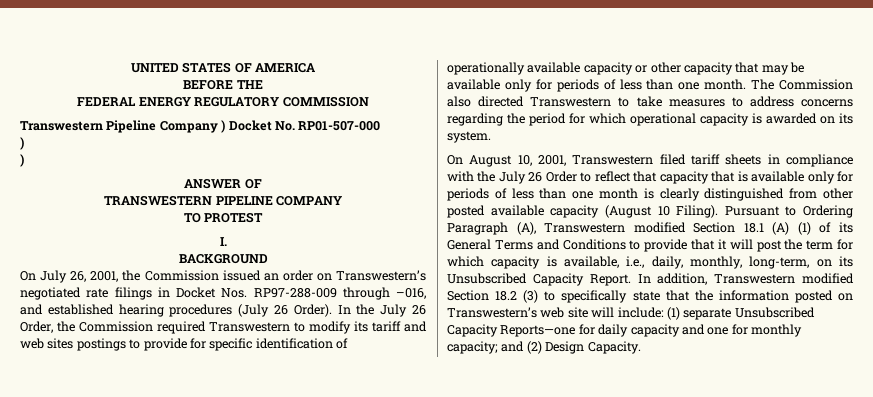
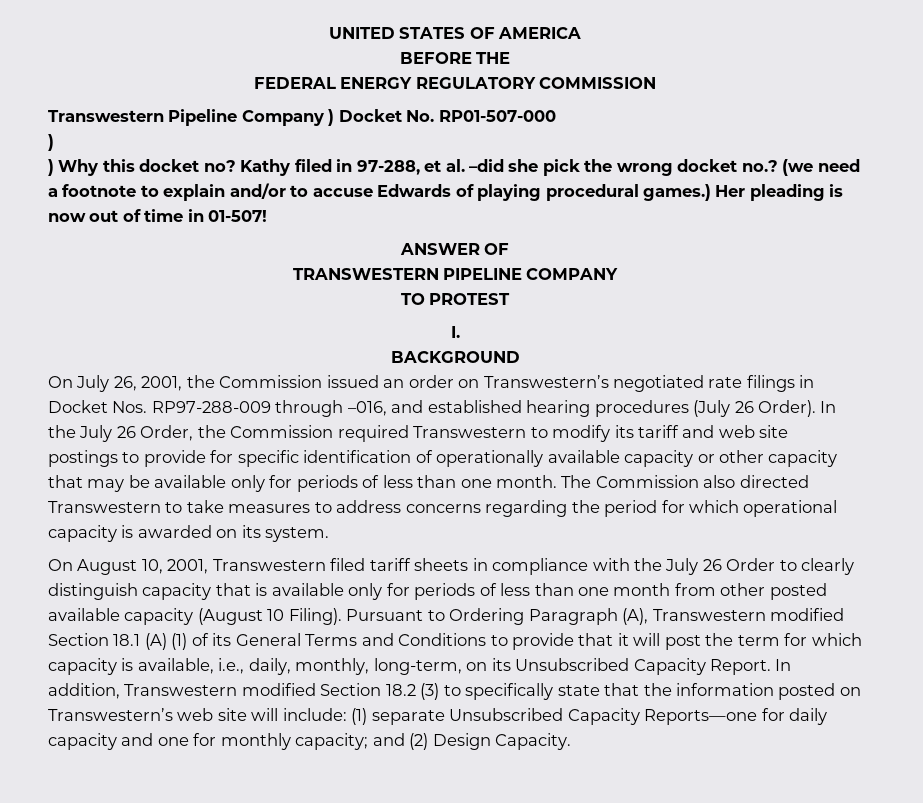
(24, 160) none -> [58,159,860,176] [48,183,844,201] [48,209,268,222] Why this docket no? Kathy filed in 97-288, et al. –did she pick the wrong docket no.? (we need a footnote to explain and/or to accuse Edwards of playing procedural games.) Her pleading is now out of time in 01-507!
[47,338,74,349] sites -> [759,425,789,438] site
[594,171,658,182] reflect that -> [801,558,855,575] [48,583,138,600] clearly distinguish
[643,188,785,201] is clearly distinguished -> (671, 589) none

